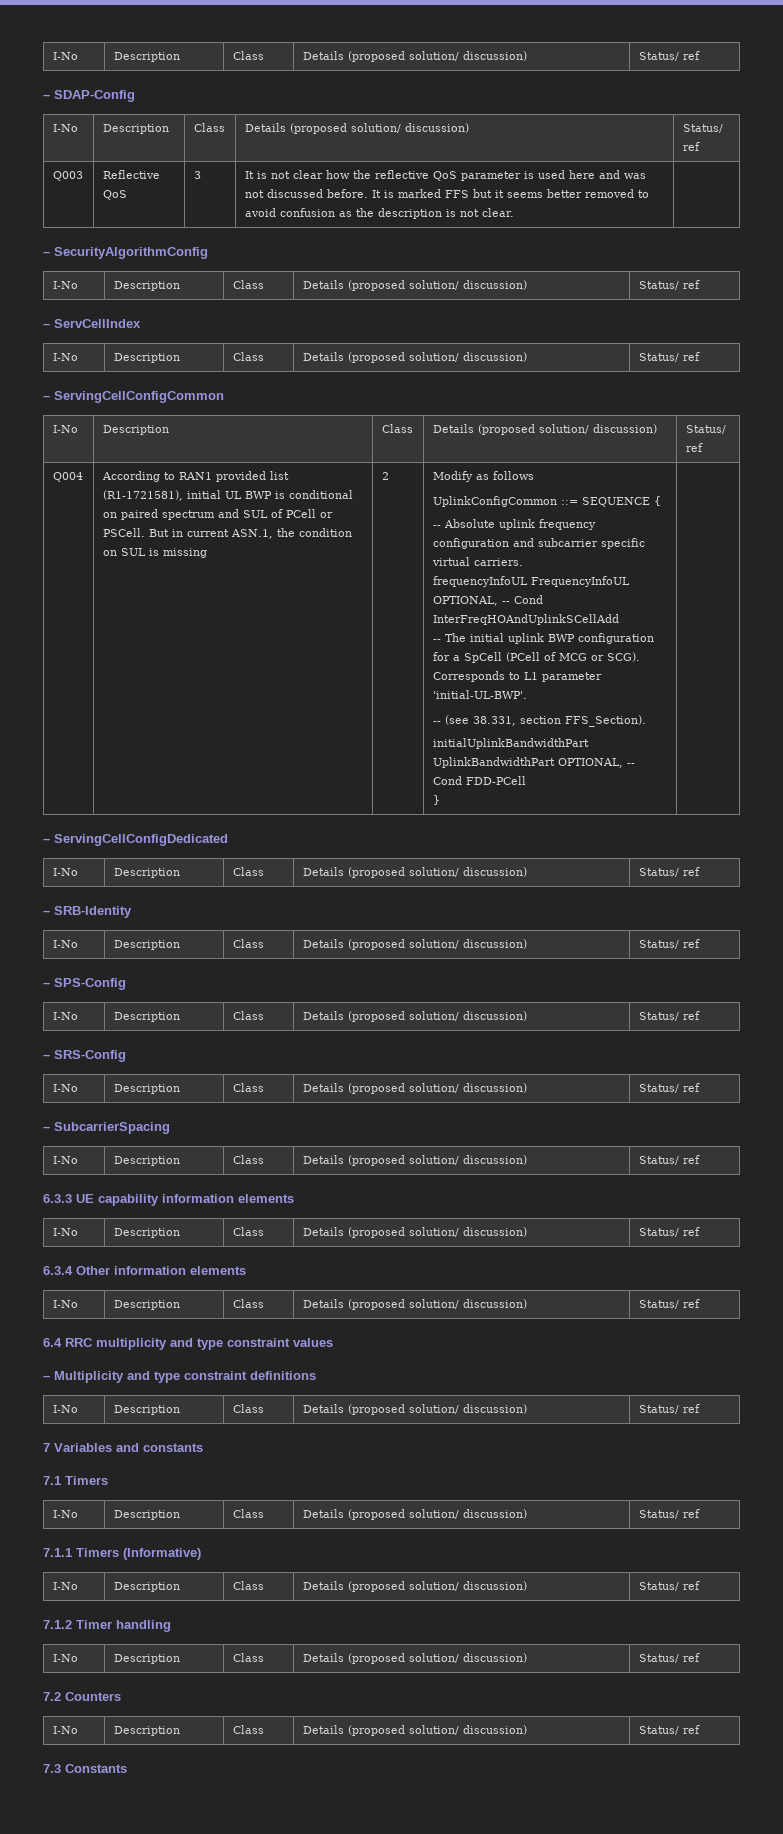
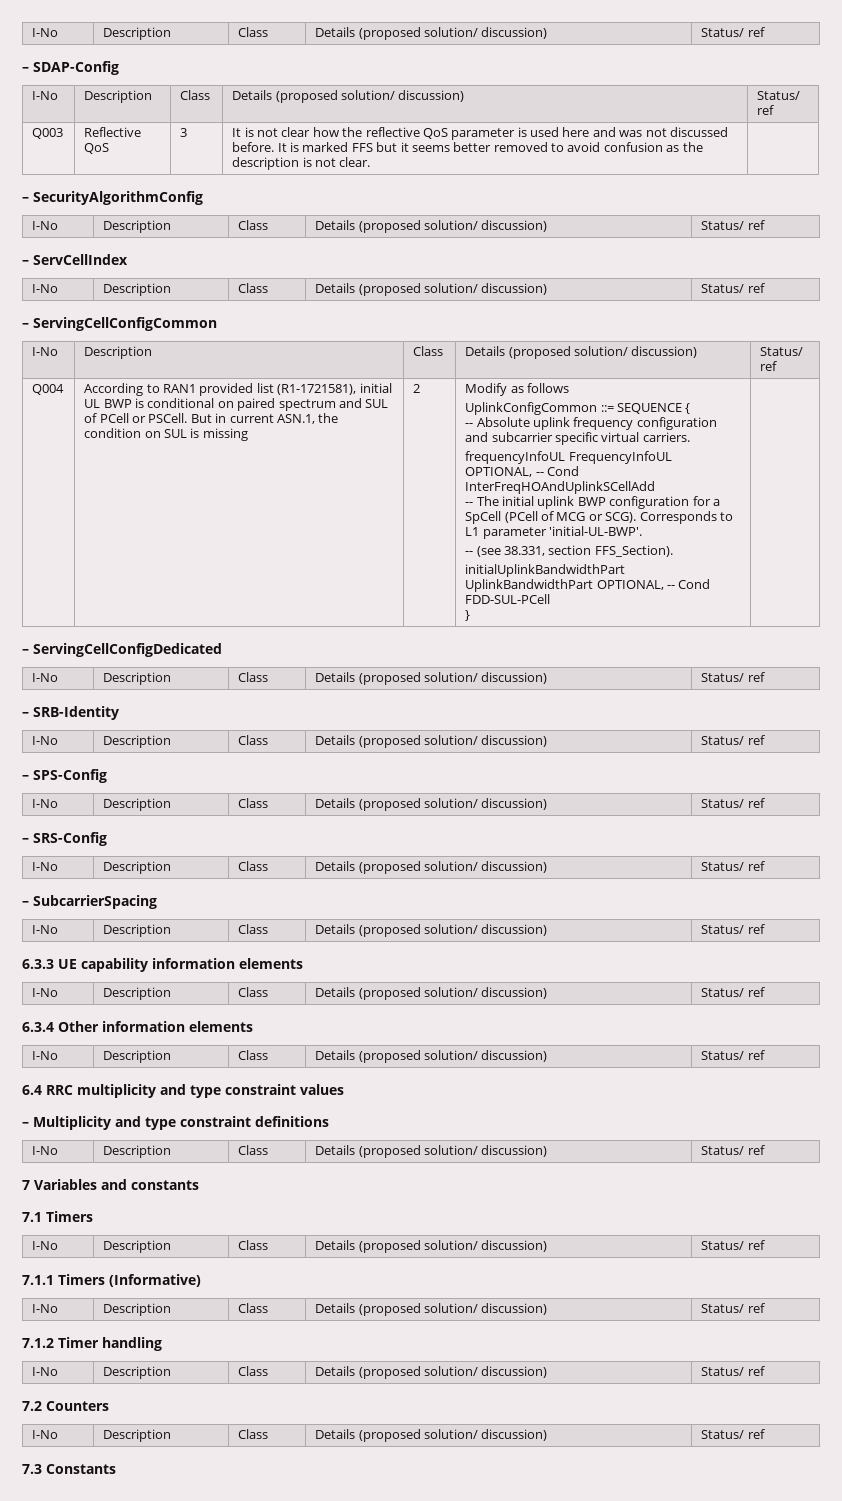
[465,776,526,785] FDD-PCell -> [465,594,551,604] FDD-SUL-PCell

